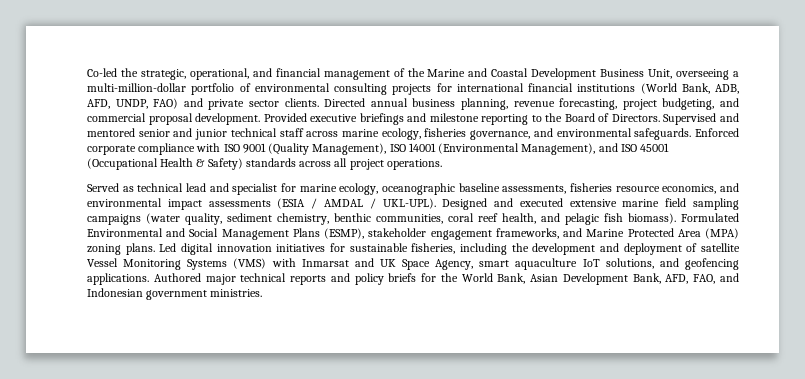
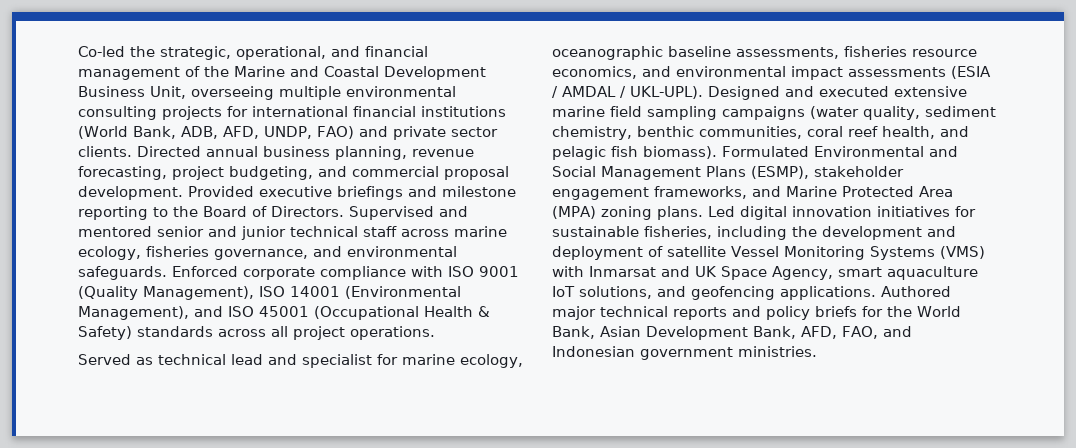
[733,71,739,77] [87,83,251,95] a multi-million-dollar portfolio of -> [279,86,341,100] multiple

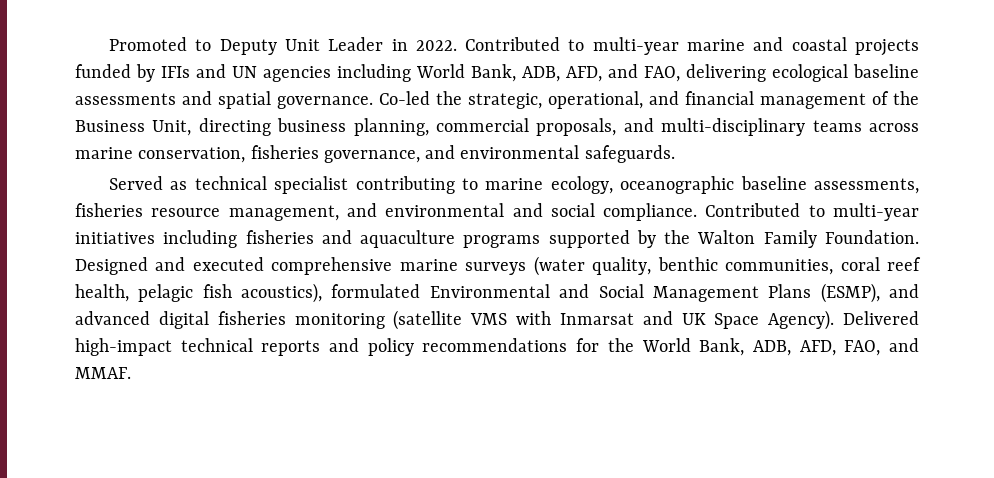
(78, 51) none -> [109,37,920,56] [75,64,919,82] [75,91,373,109] Promoted to Deputy Unit Leader in 2022. Contributed to multi-year marine and coastal projects funded by IFIs and UN agencies including World Bank, ADB, AFD, and FAO, delivering ecological baseline assessments and spatial governance.
[234,66,486,80] [78,86,456,100] [78,106,506,120] [78,126,498,140] [78,146,474,160] [78,166,509,180] [78,186,516,200] [78,206,468,220] [78,226,397,240] Marine and Coastal Development Business Unit, overseeing multiple environmental consulting projects for international financial institutions (World Bank, ADB, AFD, UNDP, FAO) and private sector clients. Directed annual business planning, revenue forecasting, project budgeting, and commercial proposal development. Provided executive briefings and milestone reporting to the Board of Directors. Supervised and mentored senior and junior technical staff -> [75,118,862,136] Business Unit, directing business planning, commercial proposals, and multi-disciplinary teams
[78,246,141,260] ecology, -> [138,147,246,163] conservation,
[172,266,519,280] [78,286,461,300] [78,306,490,320] [78,326,435,340] Enforced corporate compliance with ISO 9001 (Quality Management), ISO 14001 (Environmental Management), and ISO 45001 (Occupational Health & Safety) standards across all project operations. -> (675, 154) none
[231,354,398,368] lead and specialist for -> [274,176,479,194] specialist contributing to
[552,66,991,80] [552,86,967,100] [552,106,996,120] [552,126,632,140] economics, and environmental impact assessments (ESIA / AMDAL / UKL-UPL). Designed and executed extensive marine field sampling campaigns (water quality, sediment chemistry, -> [228,203,919,221] [75,230,919,248] [75,256,652,276] management, and environmental and social compliance. Contributed to multi-year initiatives including fisheries and aquaculture programs supported by the Walton Family Foundation. Designed and executed comprehensive marine surveys (water quality,
[940,126,969,137] and -> (129, 293) none
[643,146,809,159] biomass). Formulated -> [241,283,421,303] acoustics), formulated
[814,166,904,177] [552,186,953,200] [552,206,976,220] [552,226,956,240] [552,246,985,260] stakeholder engagement frameworks, and Marine Protected Area (MPA) zoning plans. Led digital innovation initiatives for sustainable fisheries, including the development and deployment of satellite Vessel Monitoring Systems (VMS) -> [889,284,920,298] [75,310,508,330] and advanced digital fisheries monitoring (satellite VMS
[772,266,978,280] [552,286,951,300] [552,306,596,320] Agency, smart aquaculture IoT solutions, and geofencing applications. Authored major -> [768,310,920,330] [75,338,172,356] Agency). Delivered high-impact
[815,306,857,317] briefs -> [422,338,568,352] recommendations
[600,326,912,340] [552,346,817,360] Asian Development Bank, AFD, FAO, and Indonesian government ministries. -> [752,338,920,356] [75,367,131,379] ADB, AFD, FAO, and MMAF.

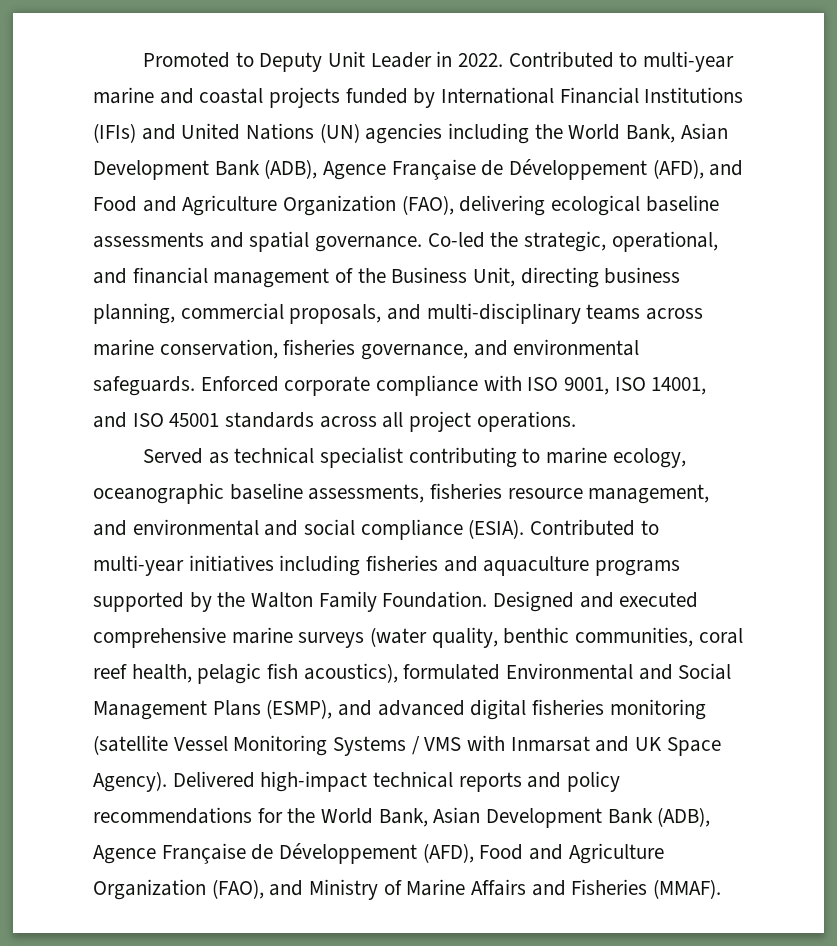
[161,64,257,78] IFIs and UN -> [441,87,744,104] [93,123,360,143] International Financial Institutions (IFIs) and United Nations (UN)
[416,64,680,82] World Bank, ADB, AFD, and FAO, -> [534,123,728,143] [93,159,744,180] [93,195,454,216] the World Bank, Asian Development Bank (ADB), Agence Française de Développement (AFD), and Food and Agriculture Organization (FAO),
(675, 154) none -> [200,375,707,396] [93,411,576,432] Enforced corporate compliance with ISO 9001, ISO 14001, and ISO 45001 standards across all project operations.
[603,203,698,221] compliance. -> [360,519,525,540] compliance (ESIA).
(463, 320) none -> [173,735,420,756] Vessel Monitoring Systems /
[752,338,920,356] [75,367,131,379] ADB, AFD, FAO, and MMAF. -> [433,807,711,828] [93,843,664,864] [93,879,722,900] Asian Development Bank (ADB), Agence Française de Développement (AFD), Food and Agriculture Organization (FAO), and Ministry of Marine Affairs and Fisheries (MMAF).

